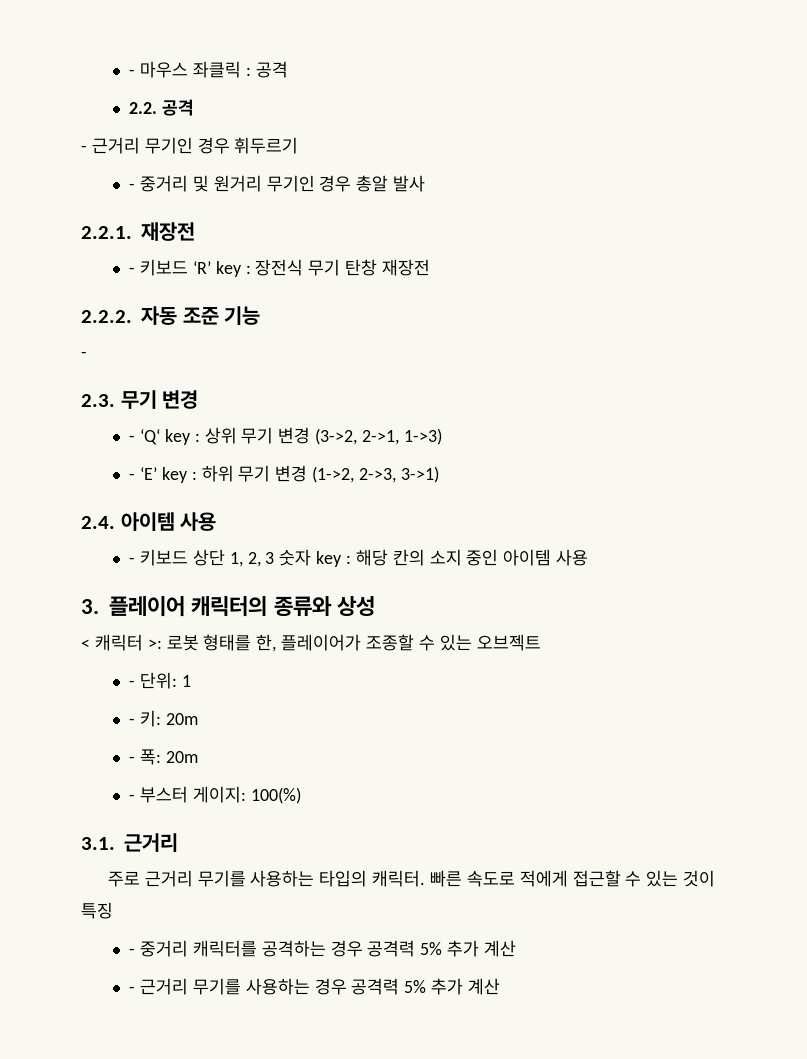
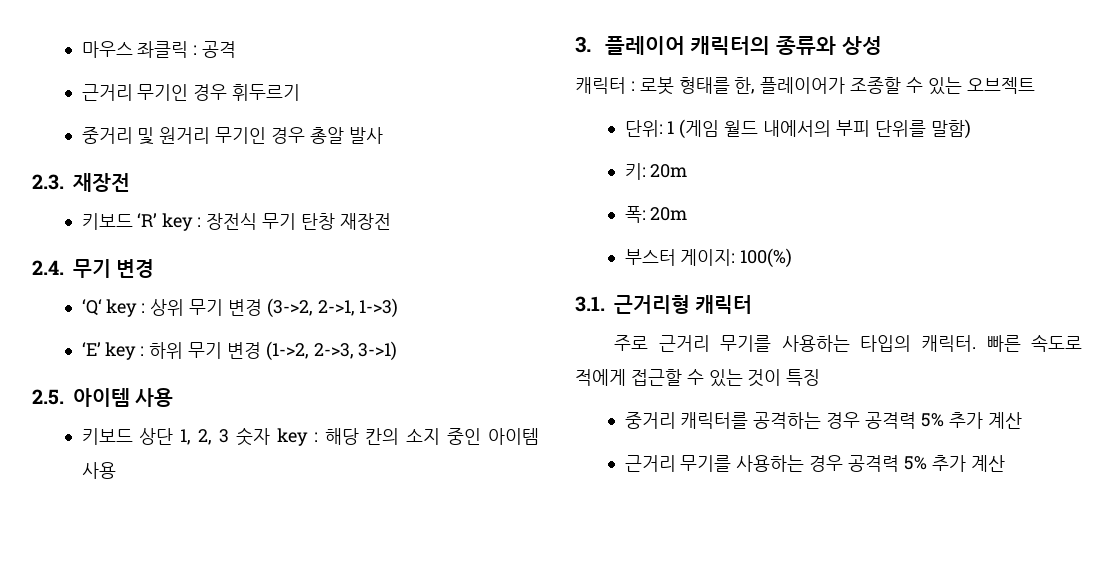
[129,69,136,76] - -> (81, 49) none
[129,99,195,116] [81,145,87,152] 2.2. 공격 // - -> (237, 49) none
[129,183,136,190] - -> (301, 92) none
[81,222,195,241] [129,267,136,274] 2.2.1. 재장전 // - -> [32,173,130,192] 2.3. 재장전 //
[81,306,261,325] [81,351,87,358] [81,394,115,407] 2.2.2. 자동 조준 기능 // - // 2.3. -> [32,260,64,275] 2.4.
[129,435,136,442] - -> (155, 268) none
[129,473,136,480] - -> (399, 308) none
[81,512,217,531] [129,557,136,564] 2.4. 아이템 사용 // - -> [32,388,174,407] 2.5. 아이템 사용 //
[81,634,162,651] < 캐릭터 >: -> [575,77,635,94] 캐릭터 :
[129,680,136,687] - -> (1035, 85) none
[129,718,136,725] // - -> [679,119,971,139] (게임 월드 내에서의 부피 단위를 말함) //
[129,756,136,763] - -> (688, 171) none
[129,794,136,801] - -> (688, 214) none
[124,833,178,852] 근거리 -> [614,295,753,314] 근거리형 캐릭터
[129,948,136,955] - -> (821, 377) none
[129,986,136,993] - -> (1022, 420) none

